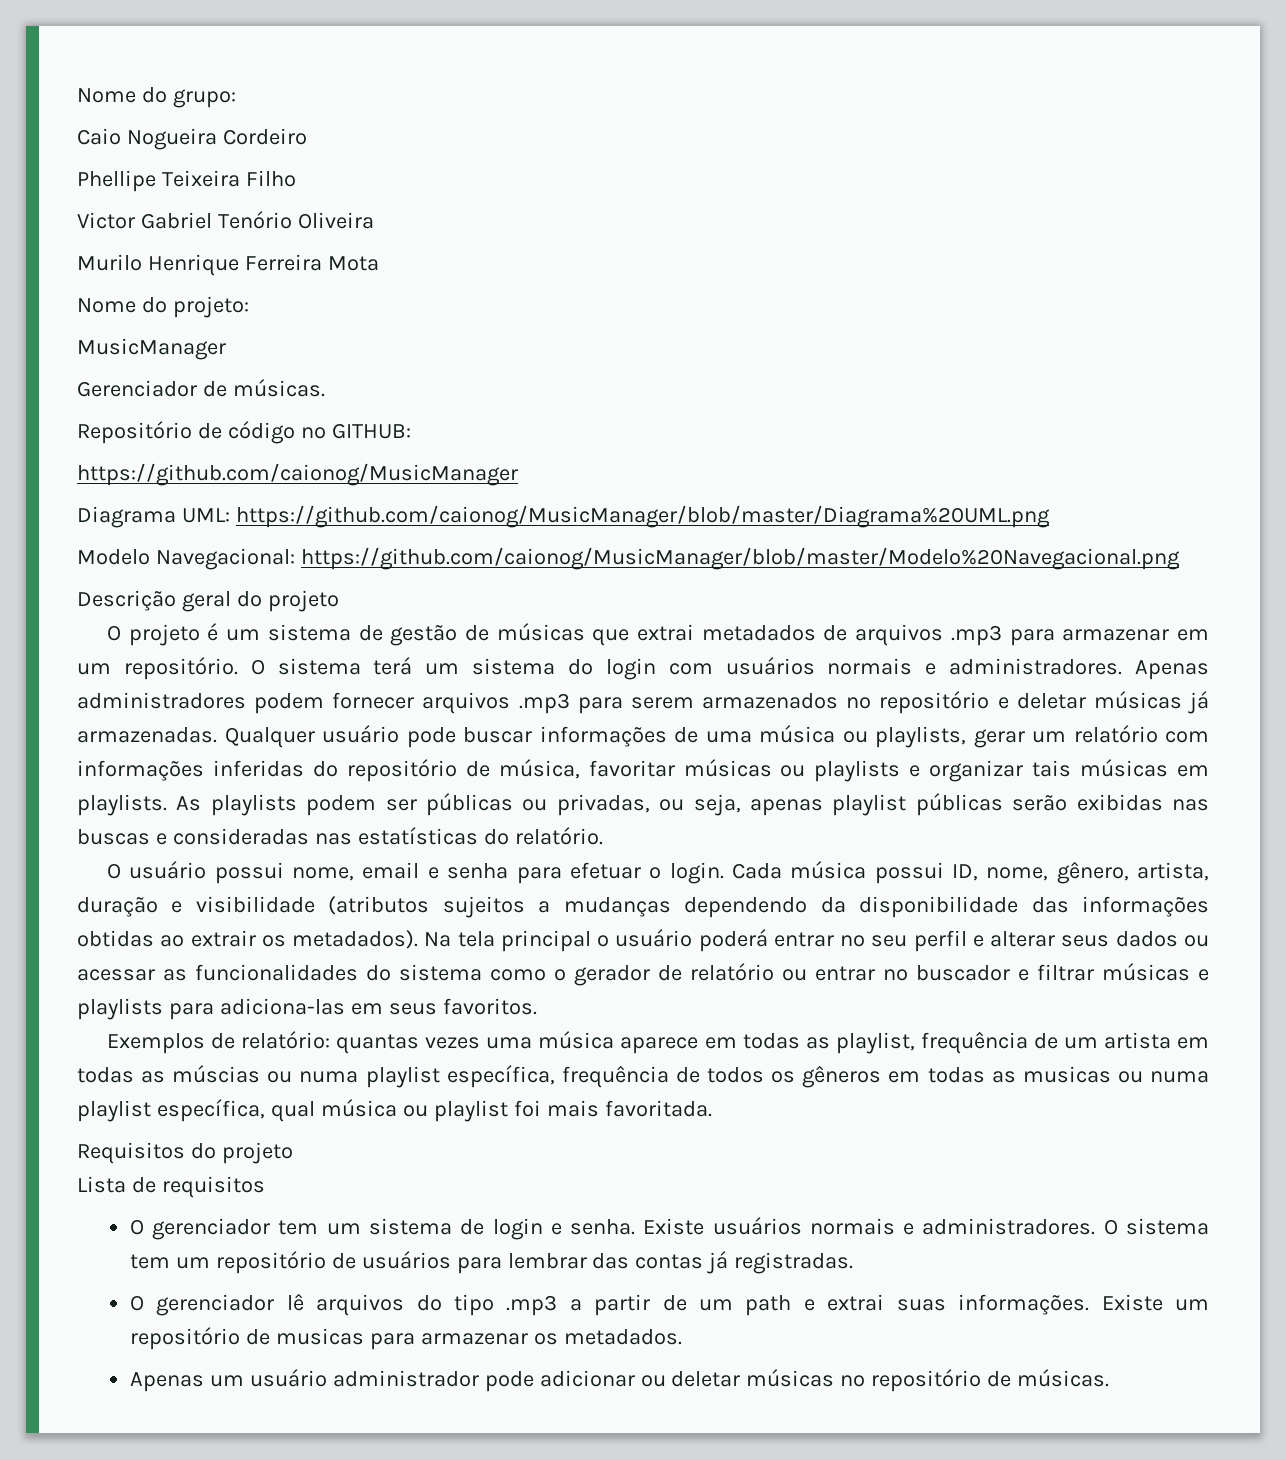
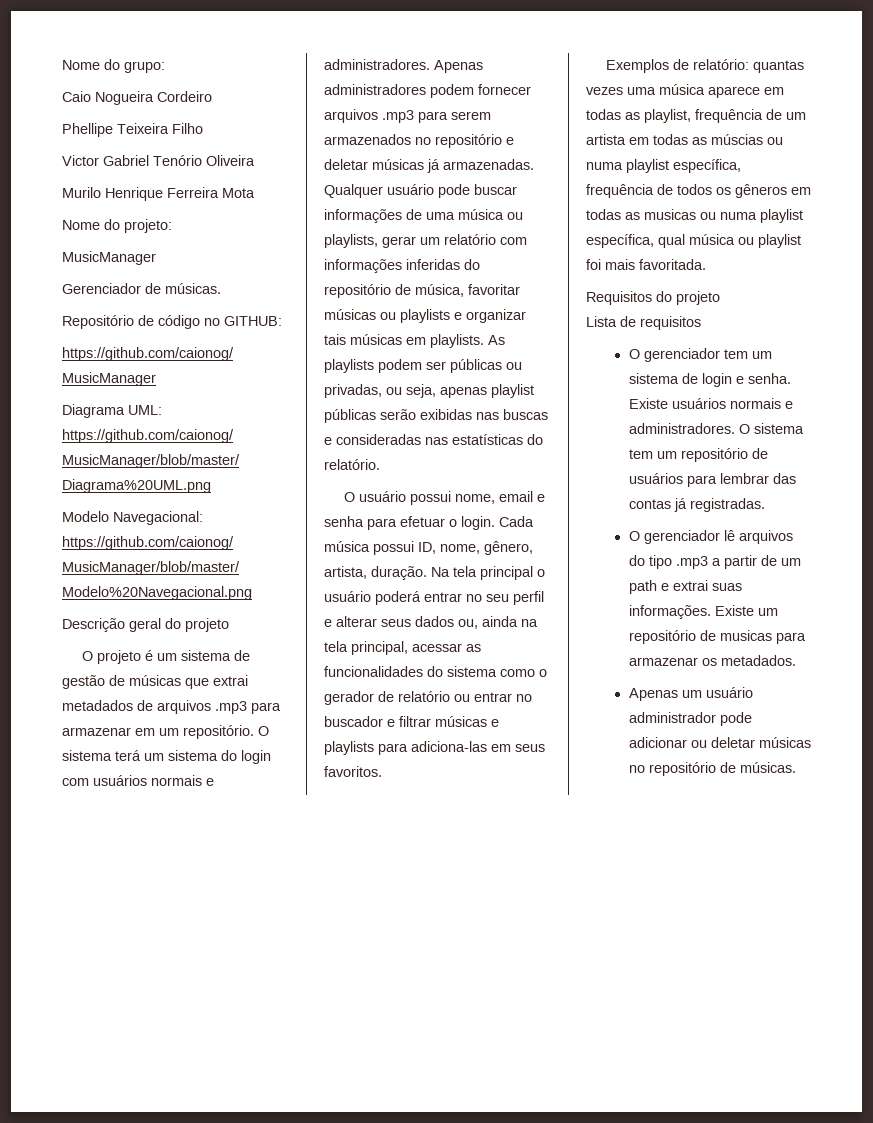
[77,896,1210,918] [77,930,419,949] duração e visibilidade (atributos sujeitos a mudanças dependendo da disponibilidade das informações obtidas ao extrair os metadados). -> [371,566,427,580] duração.
[1184,935,1210,947] ou -> [458,616,538,629] [324,641,408,655] ou, ainda na tela principal,

